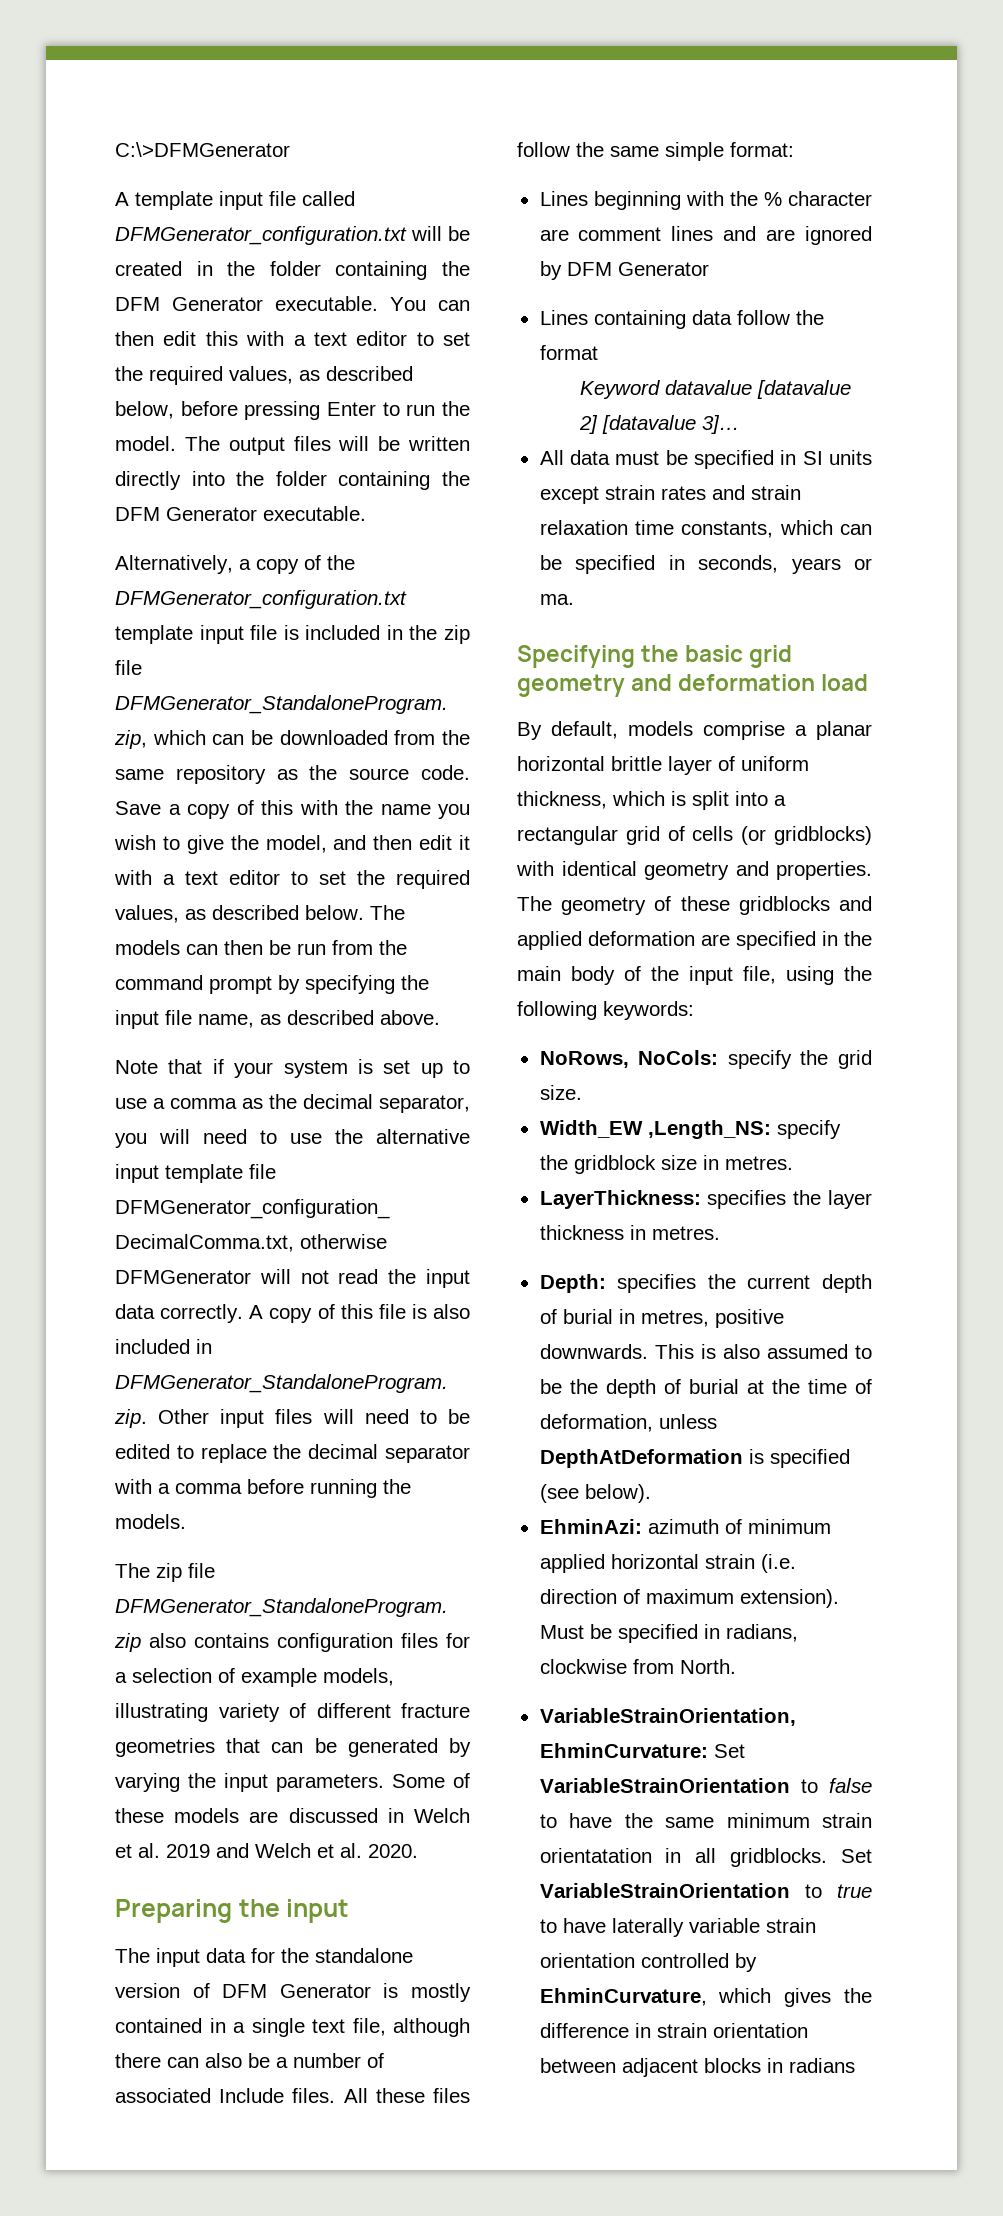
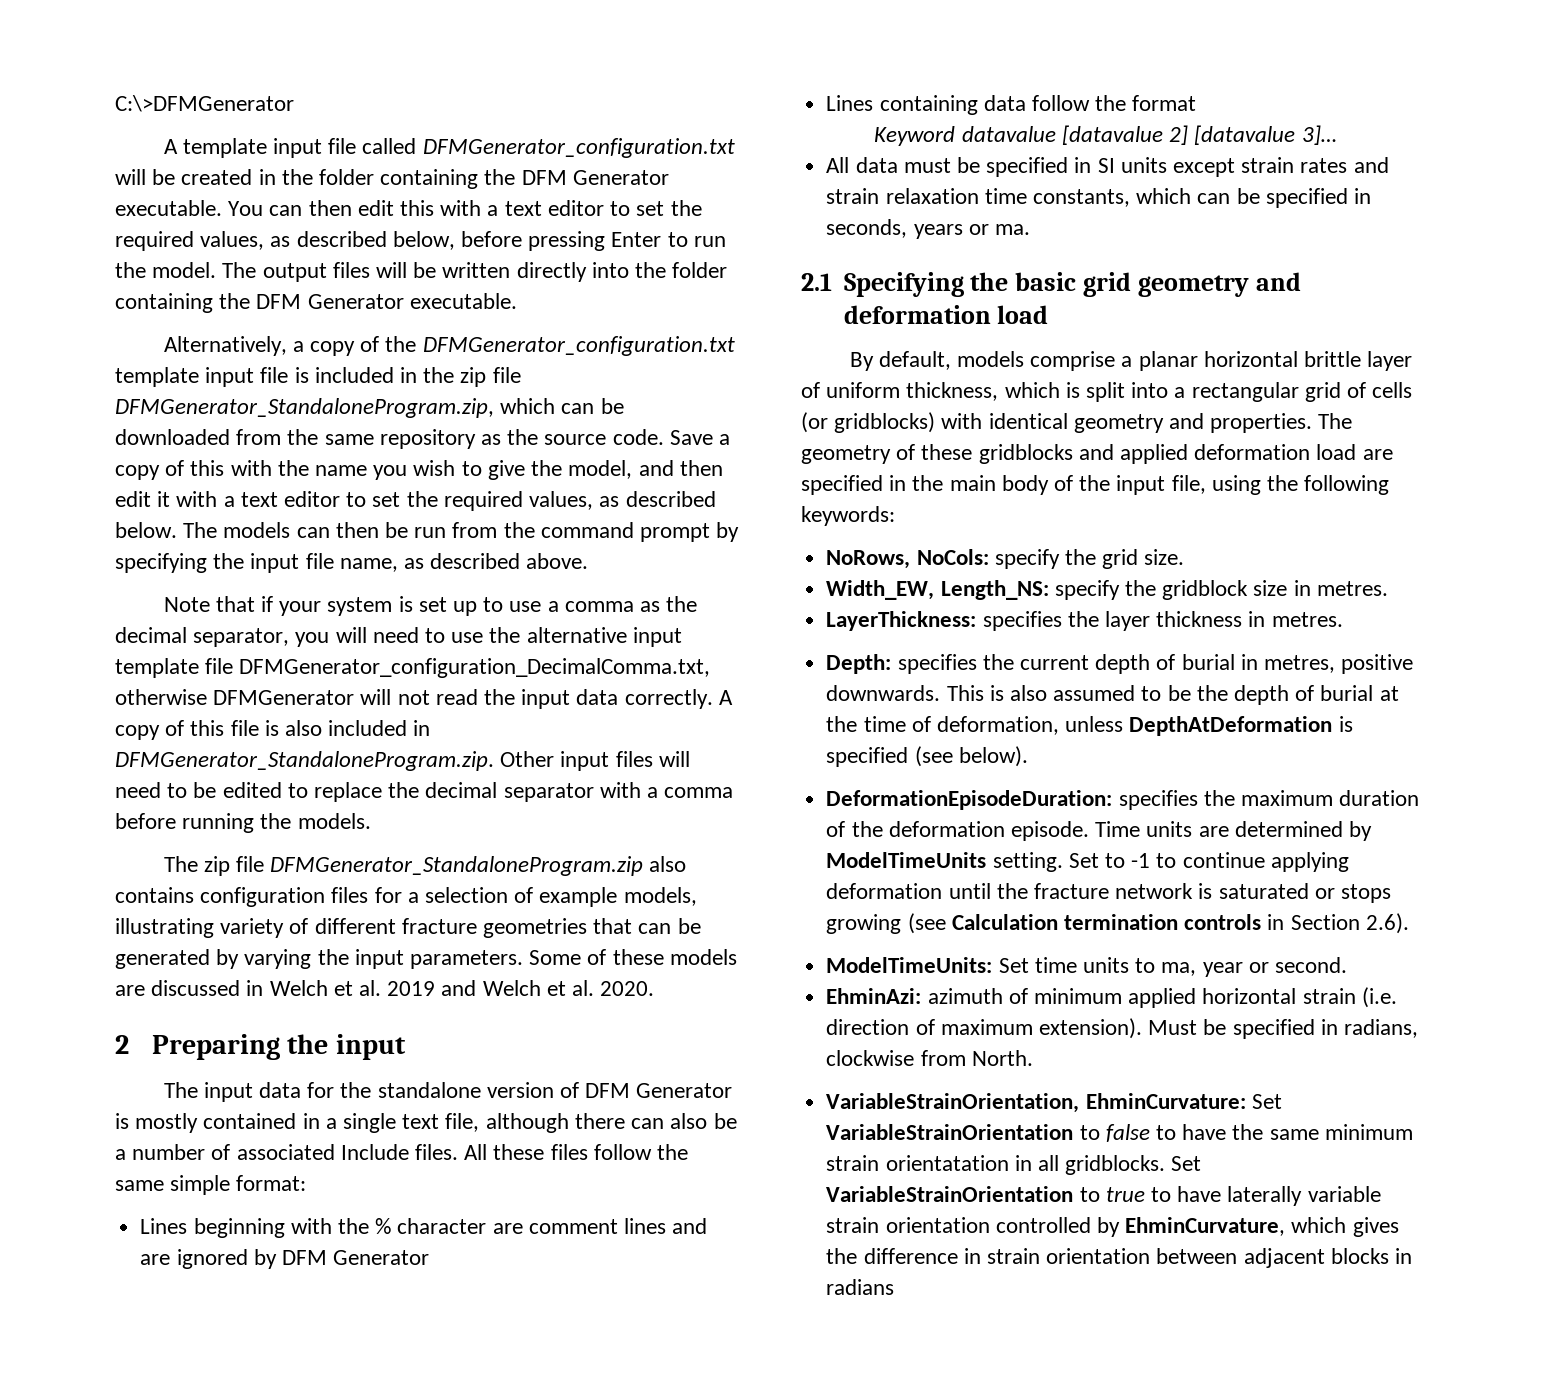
(418, 1851) none -> [115,1035,129,1054] 2
(574, 599) none -> [801,273,832,291] 2.1
(695, 938) none -> [1316,444,1357,460] load
[539,1120,771,1139] Width_EW ,Length_NS: -> [826,580,1049,600] Width_EW, Length_NS:
(651, 1493) none -> [826,790,1420,810] [826,821,1372,841] [826,852,1349,872] [826,883,1391,903] [826,913,1409,934] [826,957,1347,977] // DeformationEpisodeDuration: specifies the maximum duration of the deformation episode. Time units are determined by ModelTimeUnits setting. Set to -1 to continue applying deformation until the fracture network is saturated or stops growing (see Calculation termination controls in Section 2.6). // ModelTimeUnits: Set time units to ma, year or second.

